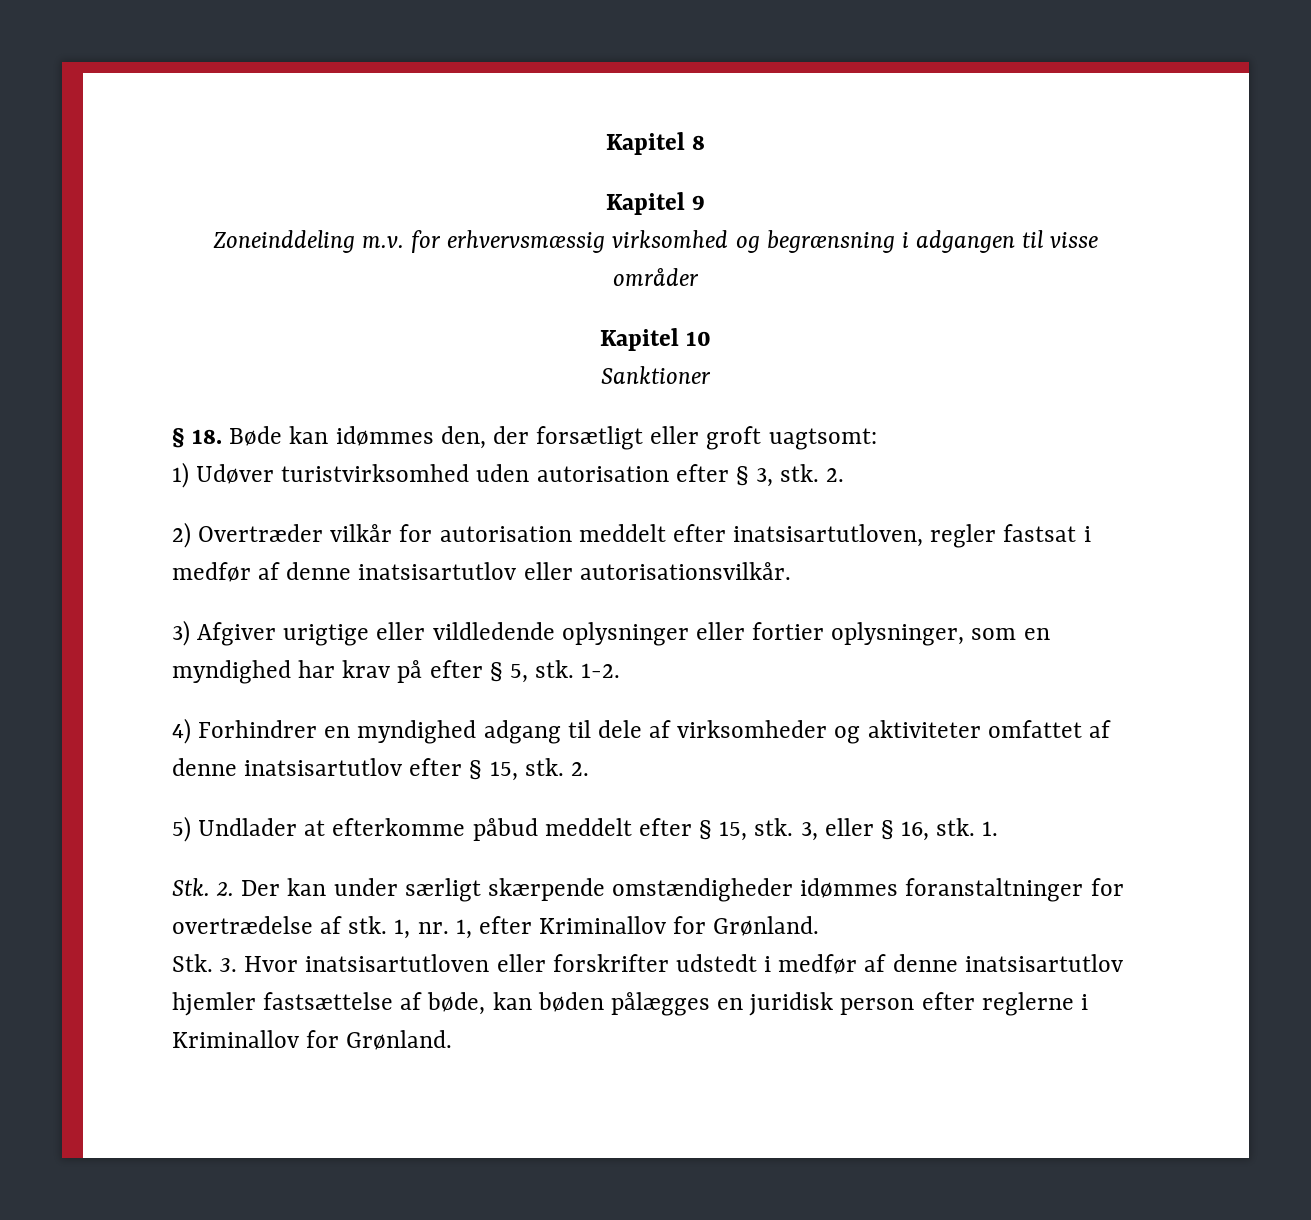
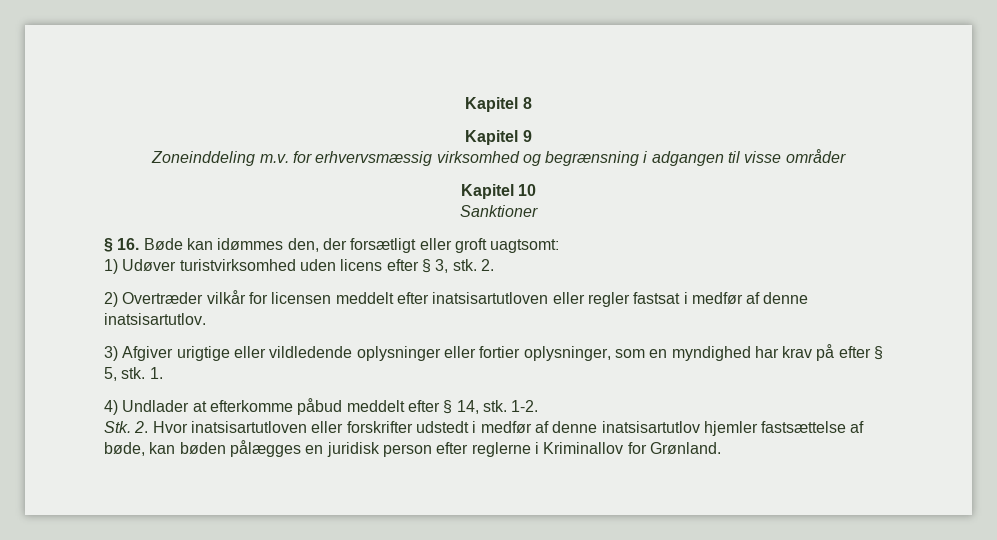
[192,429,223,444] 18. -> [117,238,140,250] 16.
[536,466,669,482] autorisation -> [340,259,383,271] licens
[439,524,924,547] autorisation meddelt efter inatsisartutloven, -> [271,292,585,304] licensen meddelt efter inatsisartutloven eller
[358,562,791,580] inatsisartutlov eller autorisationsvilkår. -> [104,313,206,325] inatsisartutlov.
[581,663,621,678] 1-2. -> [149,367,163,379] 1.
[198,720,1111,744] [172,758,589,781] [172,816,191,842] Forhindrer en myndighed adgang til dele af virksomheder og aktiviteter omfattet af denne inatsisartutlov efter § 15, stk. 2. // 5) -> (118, 407) none
[719,818,999,841] [172,878,1124,902] [172,916,820,939] [172,954,238,972] 15, stk. 3, eller § 16, stk. 1. // Stk. 2. Der kan under særligt skærpende omstændigheder idømmes foranstaltninger for overtrædelse af stk. 1, nr. 1, efter Kriminallov for Grønland. // Stk. 3. -> [456,400,539,414] [104,421,149,433] 14, stk. 1-2. // Stk. 2.

